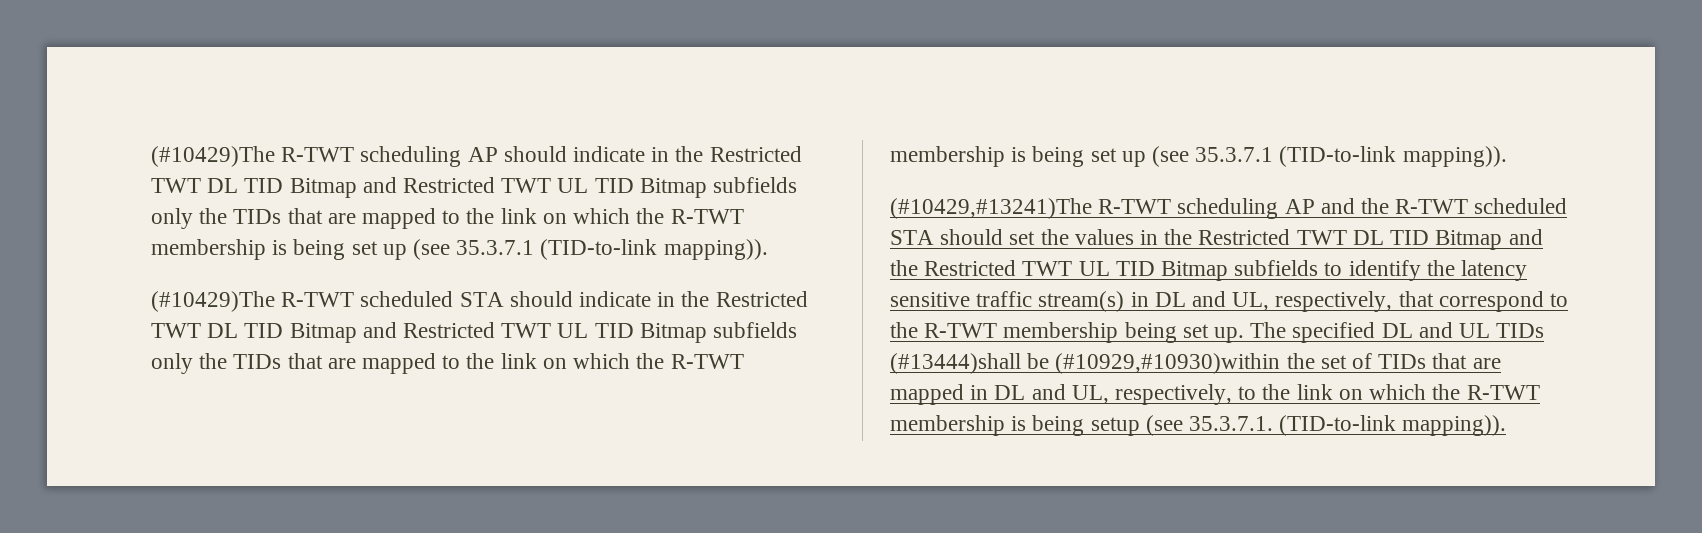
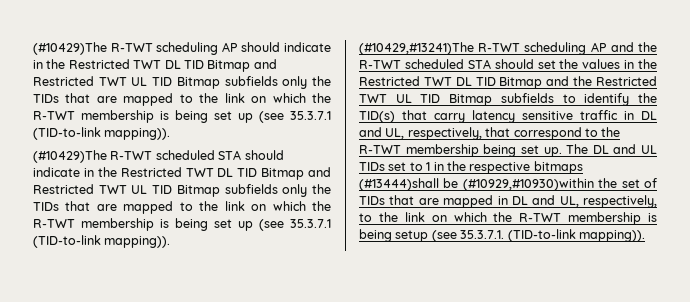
(1455, 268) none -> [359,110,465,123] TID(s) that carry
[1038,291,1125,312] stream(s) -> (618, 115) none
[1292,322,1376,343] specified -> (589, 149) none
(1545, 330) none -> [388,161,583,174] set to 1 in the respective bitmaps

